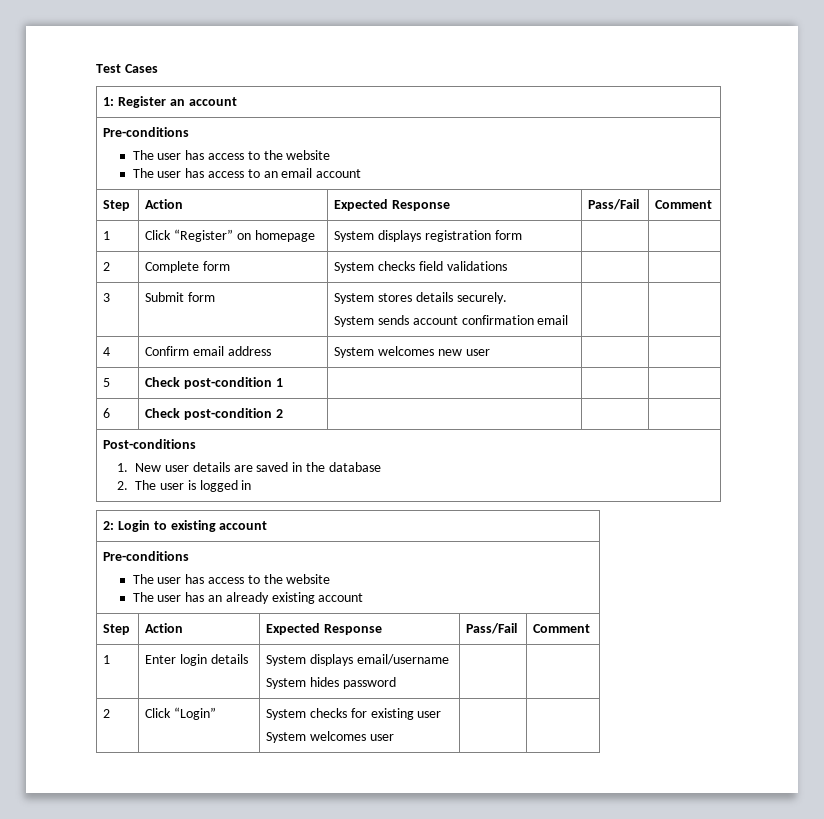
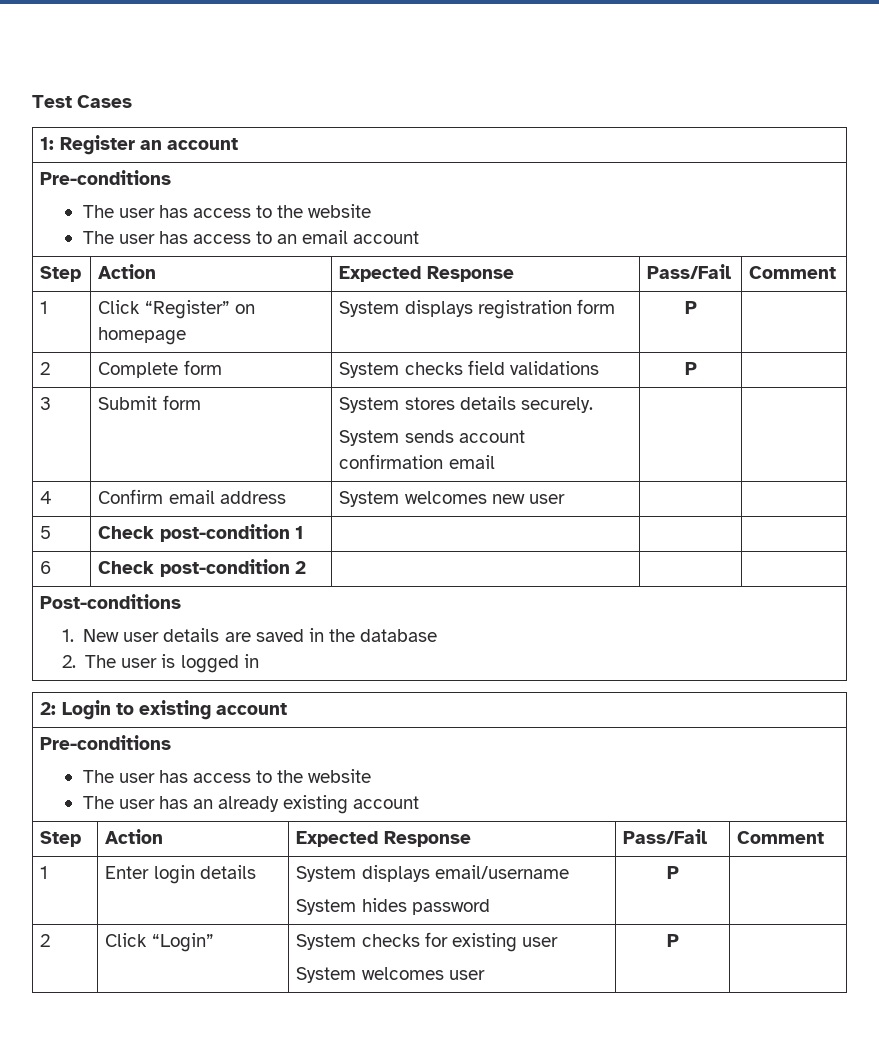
(522, 235) none -> [684,301,697,314] P
(507, 266) none -> [684,362,697,375] P
(396, 683) none -> [666,866,679,879] P
(394, 737) none -> [666,934,679,947] P

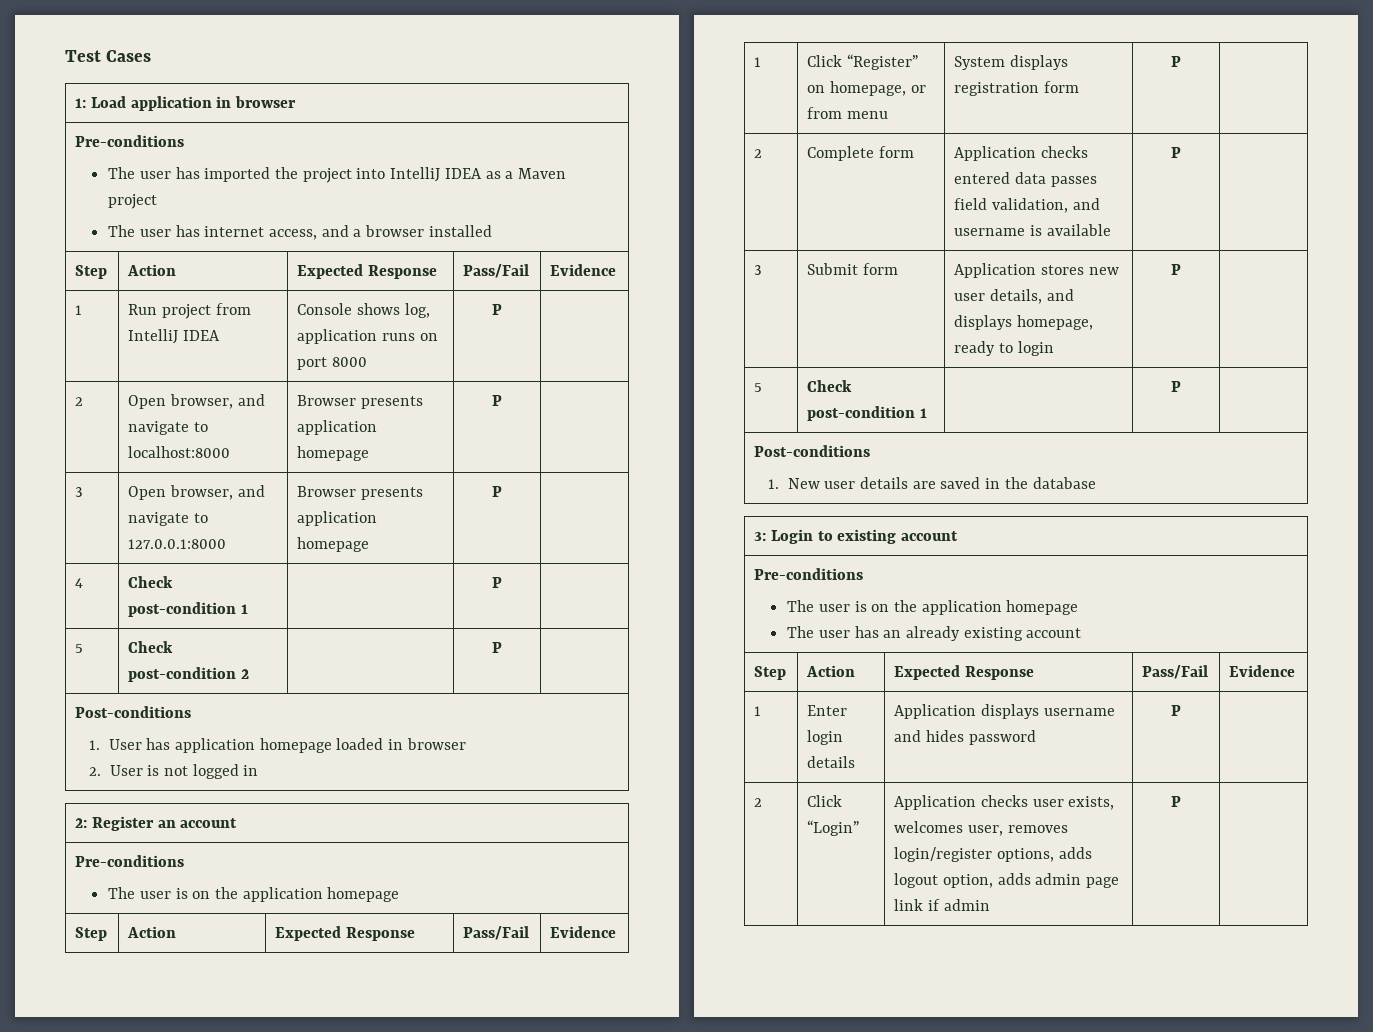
[59,135,238,155] [40,170,172,185] [82,204,372,218] [82,230,420,244] [40,266,82,282] [98,264,157,279] [339,266,514,282] [647,264,732,279] [749,266,837,279] Register an account // Pre-conditions // The user has access to the website // The user has access to an email account // Step | Action | Expected Response | Pass/Fail | Comment -> [90,96,297,111] [75,135,185,147] [108,167,567,183] [108,194,158,209] [108,225,492,240] [75,265,108,279] [127,264,177,276] [297,264,437,279] [463,264,530,278] [550,264,617,276] [75,305,83,315] [128,303,251,319] [128,329,220,344] [297,303,430,318] [297,329,438,344] [297,357,367,370] [492,304,502,315] [75,397,84,406] [128,394,265,409] [128,421,208,435] [128,446,231,458] [297,395,423,409] [297,420,378,435] [297,446,370,461] [492,395,502,406] [75,487,84,497] [128,485,265,500] [128,512,208,526] [128,539,227,549] [297,486,423,500] [297,511,378,526] [297,537,370,552] [492,486,502,497] [75,578,84,588] [128,576,174,588] [128,602,248,617] [492,577,502,588] [75,644,84,653] [128,641,174,653] [128,667,249,682] [492,642,502,653] [75,706,192,718] [88,738,466,753] [88,764,259,779] [75,816,238,831] [75,855,185,867] [108,887,400,902] [75,927,108,941] [127,926,177,938] [275,926,415,941] [463,926,530,940] [550,926,617,938] Load application in browser // Pre-conditions // The user has imported the project into IntelliJ IDEA as a Maven project // The user has internet access, and a browser installed // Step | Action | Expected Response | Pass/Fail | Evidence // 1 | Run project from IntelliJ IDEA | Console shows log, application runs on port 8000 | P | // 2 | Open browser, and navigate to localhost:8000 | Browser presents application homepage | P | // 3 | Open browser, and navigate to 127.0.0.1:8000 | Browser presents application homepage | P | // 4 | Check post-condition 1 | | P | // 5 | Check post-condition 2 | | P | // Post-conditions // 1. User has application homepage loaded in browser // 2. User is not logged in // 2: Register an account // Pre-conditions // The user is on the application homepage // Step | Action | Expected Response | Pass/Fail | Evidence
[98,327,187,345] homepage -> [829,81,926,96] [807,107,888,119] homepage, or from menu
[339,360,599,378] [684,362,697,375] [40,397,52,410] [98,395,201,410] [339,396,593,413] [339,430,525,446] [339,454,495,469] [40,491,53,504] [98,489,286,504] [339,491,565,507] System checks field validations | P | // 3 | Submit form | System stores details securely. // System sends account confirmation email | | // 4 | Confirm email address | System welcomes new user | -> [954,146,1088,161] [954,172,1097,187] [954,198,1100,213] [954,224,1111,236] [1171,147,1181,158] [754,265,763,275] [807,263,898,275] [954,263,1119,278] [954,289,1074,304] [954,315,1093,330] [954,341,1054,356] [1171,264,1181,275] Application checks entered data passes field validation, and username is available | P | // 3 | Submit form | Application stores new user details, and displays homepage, ready to login | P
[40,561,52,574] [98,559,306,577] | // 6 | Check post-condition 2 | | -> [1171,381,1181,392] P
[61,654,259,673] [40,702,57,715] // 2. The user is logged in // 2: -> [754,532,767,541] // 3:
[158,769,372,783] has access to the website -> [854,600,1079,615] is on the application homepage
[737,831,825,844] Comment -> [1229,665,1296,677] Evidence
[296,865,569,882] [296,899,357,915] System displays email/username // System -> [894,704,1115,719] [894,730,922,742] Application displays username and
[296,932,558,952] [296,967,485,983] System checks for existing user // System welcomes user -> [894,795,1115,810] [894,821,1068,836] [894,847,1092,862] [894,873,1120,888] [894,899,990,911] Application checks user exists, welcomes user, removes login/register options, adds logout option, adds admin page link if admin

